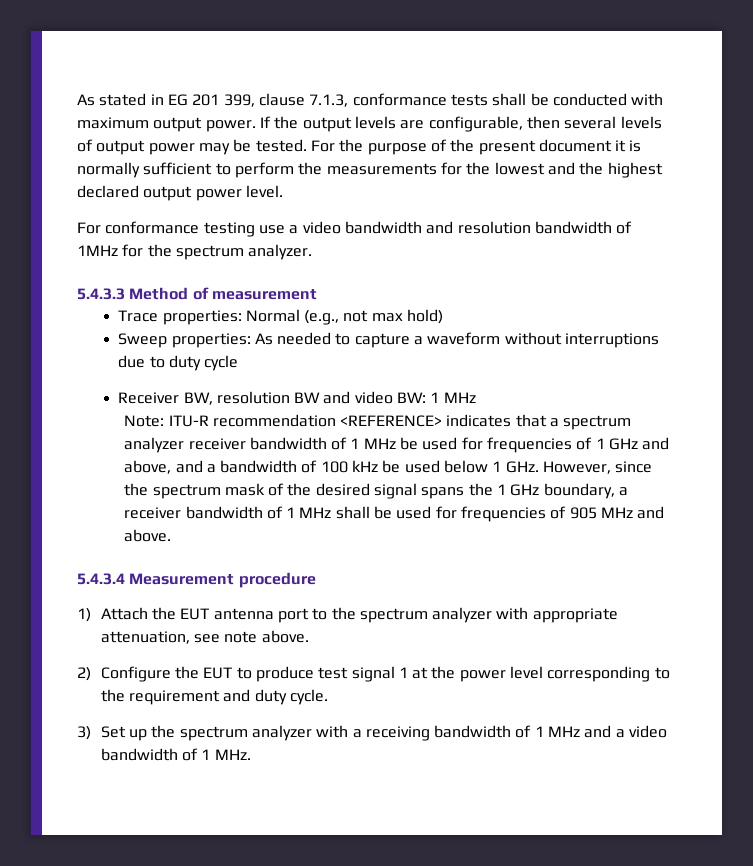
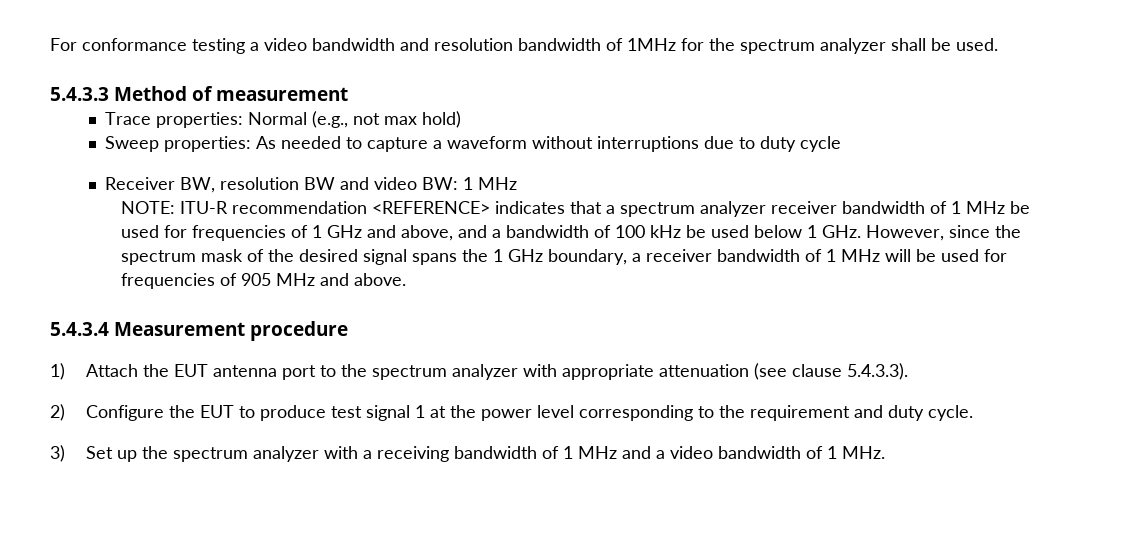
[77,93,664,107] [77,116,662,132] [77,139,642,155] [77,162,663,178] [77,185,283,201] As stated in EG 201 399, clause 7.1.3, conformance tests shall be conducted with maximum output power. If the output levels are configurable, then several levels of output power may be tested. For the purpose of the present document it is normally sufficient to perform the measurements for the lowest and the highest declared output power level. // -> (50, 44) none
[258,225,285,234] use -> (245, 46) none
[248,244,313,260] analyzer. -> [820,38,998,54] analyzer shall be used.
[124,415,165,427] Note: -> [120,201,175,214] NOTE:
[335,506,370,519] shall -> [884,249,911,262] will
[100,630,309,644] attenuation, see note above. -> [658,363,908,380] attenuation (see clause 5.4.3.3).

